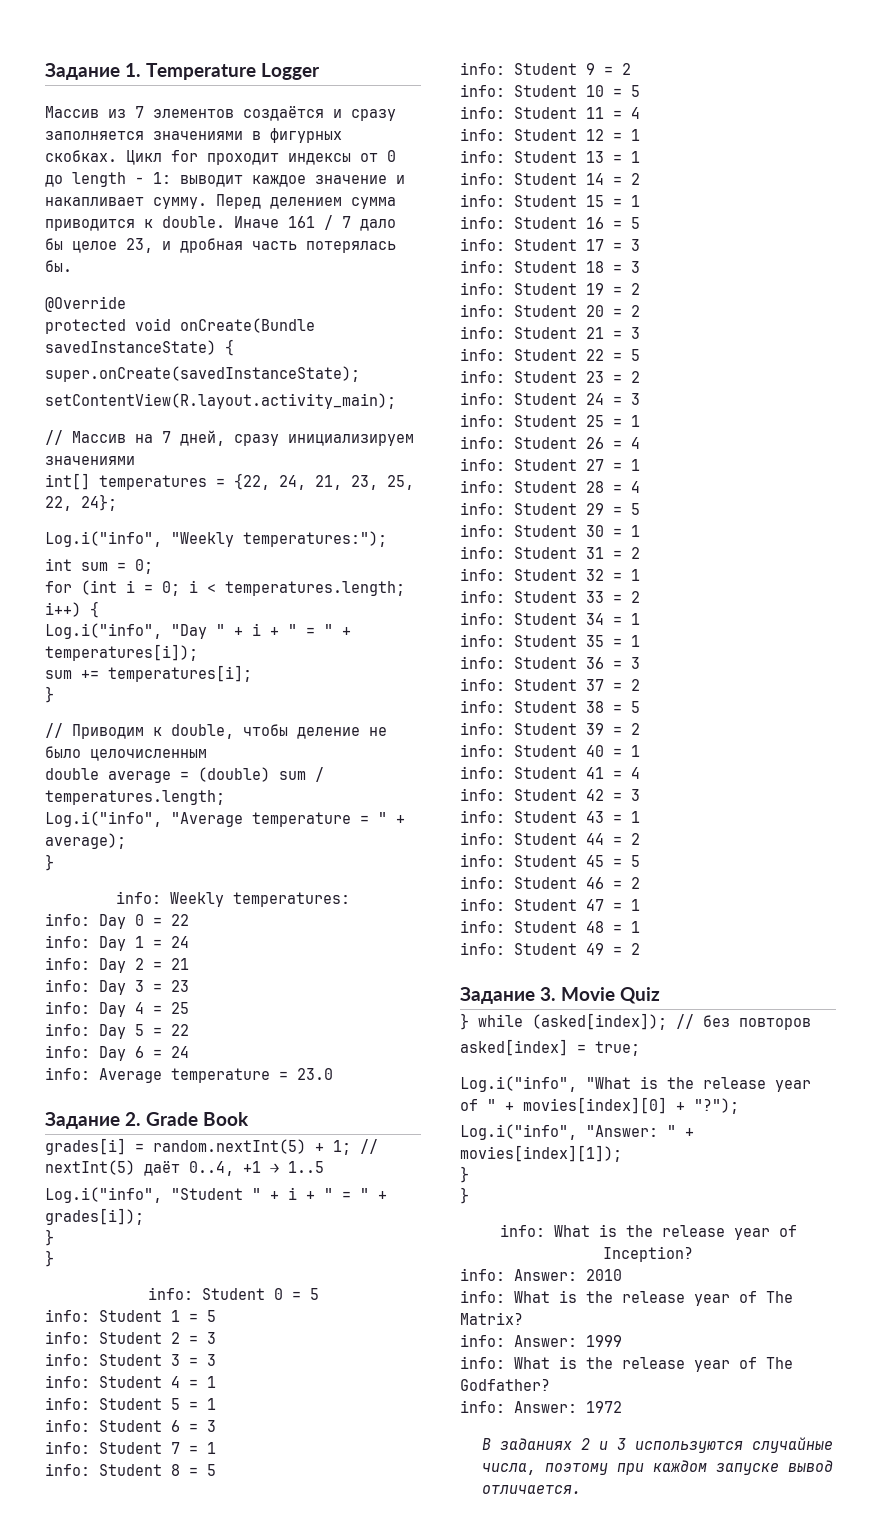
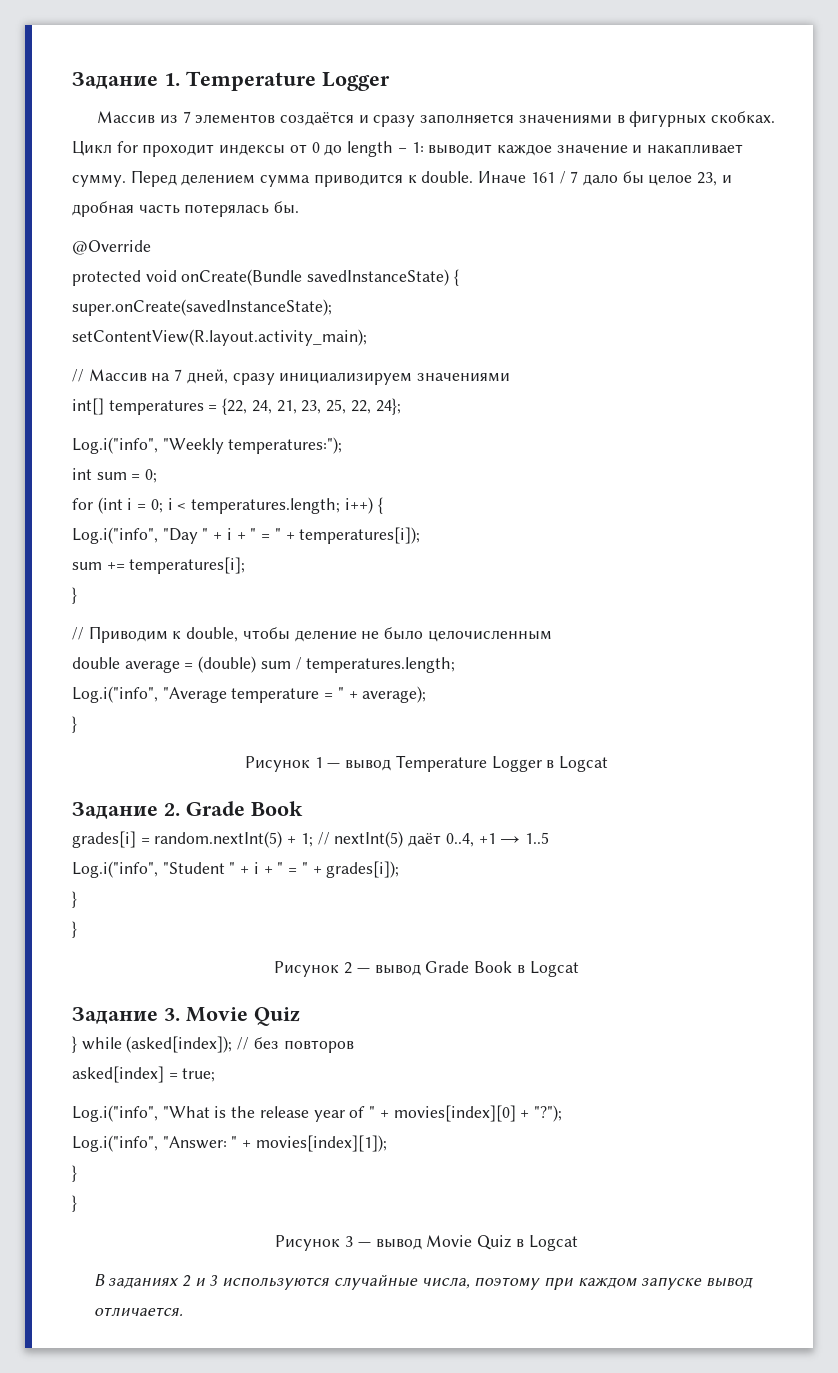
[116,891,350,907] [45,913,189,929] [45,935,189,951] [45,957,189,973] [45,979,189,995] [45,1001,189,1017] [45,1023,189,1039] [45,1045,189,1061] [45,1067,333,1083] info: Weekly temperatures: // info: Day 0 = 22 // info: Day 1 = 24 // info: Day 2 = 21 // info: Day 3 = 23 // info: Day 4 = 25 // info: Day 5 = 22 // info: Day 6 = 24 // info: Average temperature = 23.0 -> [244,755,609,772] Рисунок 1 — вывод Temperature Logger в Logcat
[147,1287,319,1300] [45,1309,216,1322] [45,1331,216,1344] [45,1353,216,1366] [45,1375,216,1388] [45,1397,216,1410] [45,1419,216,1432] [45,1441,216,1454] [45,1463,216,1476] [460,62,631,75] [460,84,640,97] [460,106,640,119] [460,128,640,141] [460,150,640,163] [460,172,640,185] [460,194,640,207] [460,216,640,229] [460,238,640,251] [460,260,640,273] [460,282,640,295] [460,304,640,317] [460,326,640,339] [460,348,640,361] [460,370,640,383] [460,392,640,405] [460,414,640,427] [460,436,640,449] [460,458,640,471] [460,480,640,493] [460,502,640,515] [460,524,640,537] [460,546,640,559] [460,568,640,581] [460,590,640,603] [460,612,640,625] [460,634,640,647] [460,656,640,669] [460,678,640,691] [460,700,640,713] [460,722,640,735] [460,744,640,757] [460,766,640,779] [460,788,640,801] [460,810,640,823] [460,832,640,845] [460,854,640,867] [460,876,640,889] [460,898,640,911] [460,920,640,933] [460,942,640,955] info: Student 0 = 5 // info: Student 1 = 5 // info: Student 2 = 3 // info: Student 3 = 3 // info: Student 4 = 1 // info: Student 5 = 1 // info: Student 6 = 3 // info: Student 7 = 1 // info: Student 8 = 5 // info: Student 9 = 2 // info: Student 10 = 5 // info: Student 11 = 4 // info: Student 12 = 1 // info: Student 13 = 1 // info: Student 14 = 2 // info: Student 15 = 1 // info: Student 16 = 5 // info: Student 17 = 3 // info: Student 18 = 3 // info: Student 19 = 2 // info: Student 20 = 2 // info: Student 21 = 3 // info: Student 22 = 5 // info: Student 23 = 2 // info: Student 24 = 3 // info: Student 25 = 1 // info: Student 26 = 4 // info: Student 27 = 1 // info: Student 28 = 4 // info: Student 29 = 5 // info: Student 30 = 1 // info: Student 31 = 2 // info: Student 32 = 1 // info: Student 33 = 2 // info: Student 34 = 1 // info: Student 35 = 1 // info: Student 36 = 3 // info: Student 37 = 2 // info: Student 38 = 5 // info: Student 39 = 2 // info: Student 40 = 1 // info: Student 41 = 4 // info: Student 42 = 3 // info: Student 43 = 1 // info: Student 44 = 2 // info: Student 45 = 5 // info: Student 46 = 2 // info: Student 47 = 1 // info: Student 48 = 1 // info: Student 49 = 2 -> [274,961,579,977] Рисунок 2 — вывод Grade Book в Logcat
[499,1224,797,1240] [603,1246,693,1262] [460,1268,622,1281] [460,1290,793,1306] [460,1312,523,1325] [460,1334,622,1347] [460,1356,793,1372] [460,1379,550,1391] [460,1400,622,1413] info: What is the release year of Inception? // info: Answer: 2010 // info: What is the release year of The Matrix? // info: Answer: 1999 // info: What is the release year of The Godfather? // info: Answer: 1972 -> [275,1235,578,1251] Рисунок 3 — вывод Movie Quiz в Logcat

